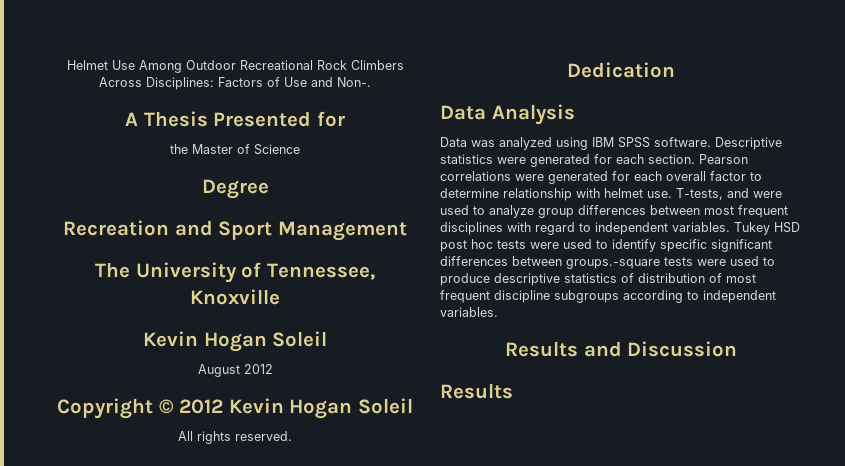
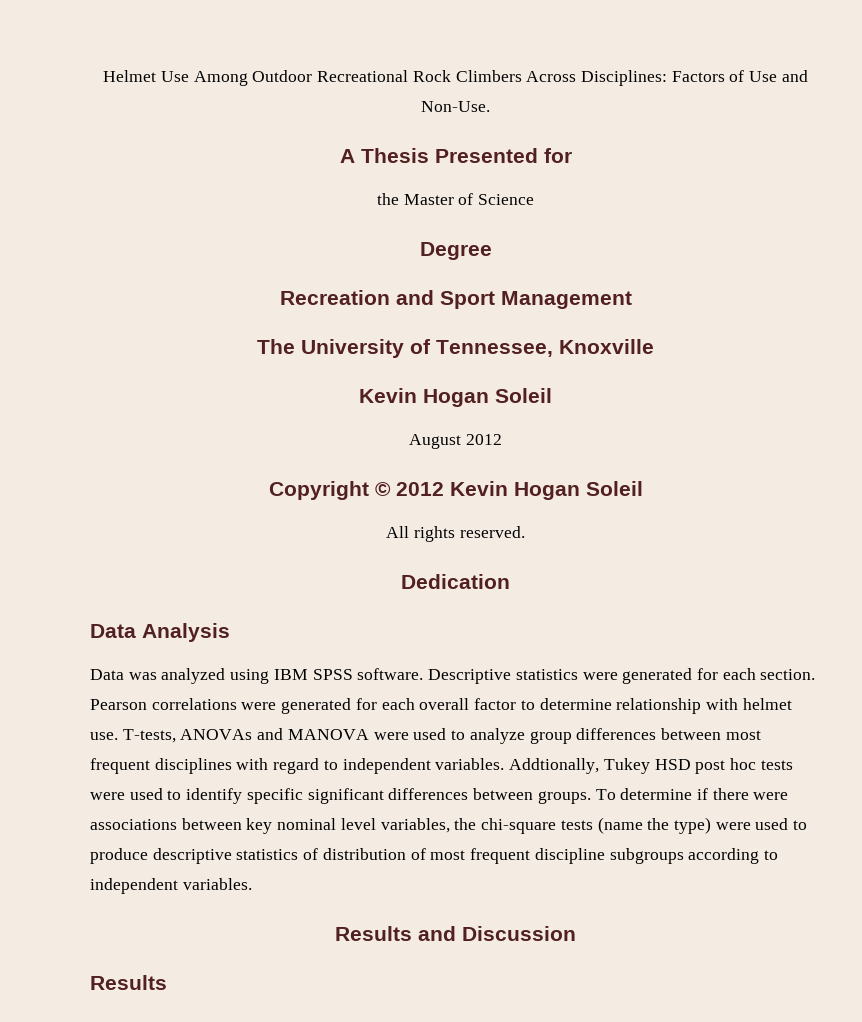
[337,77,371,87] Non-. -> [421,101,490,112] Non-Use.
[727,188,749,198] and -> [180,728,369,740] ANOVAs and MANOVA
(730, 227) none -> [509,758,600,774] Addtionally,
[566,257,693,269] groups.-square tests -> [537,788,789,804] [90,817,711,834] groups. To determine if there were associations between key nominal level variables, the chi-square tests (name the type)

